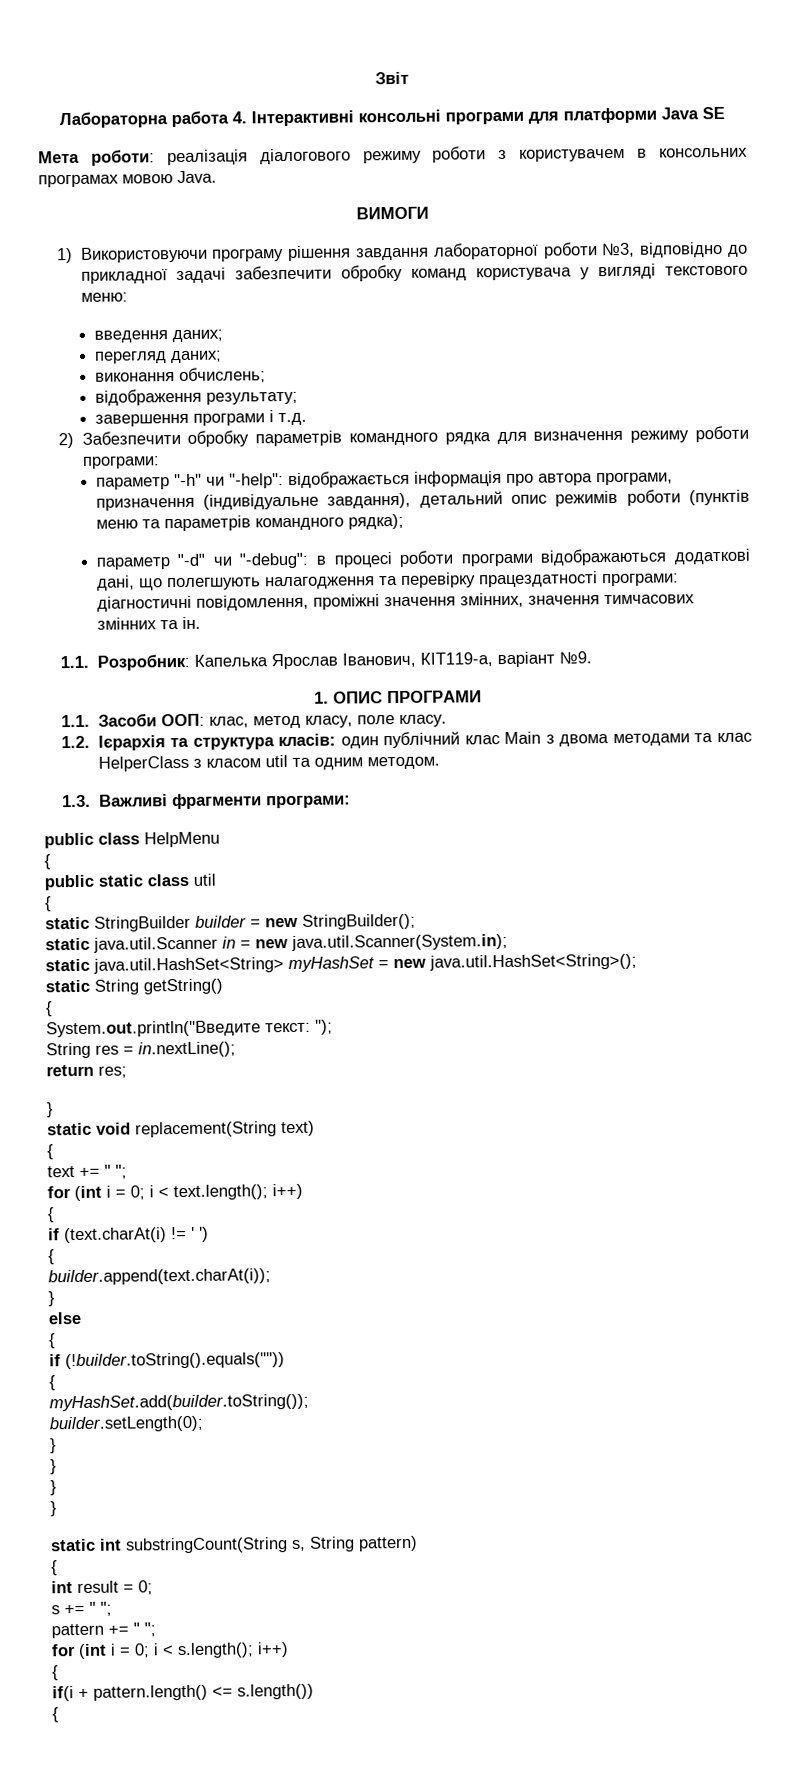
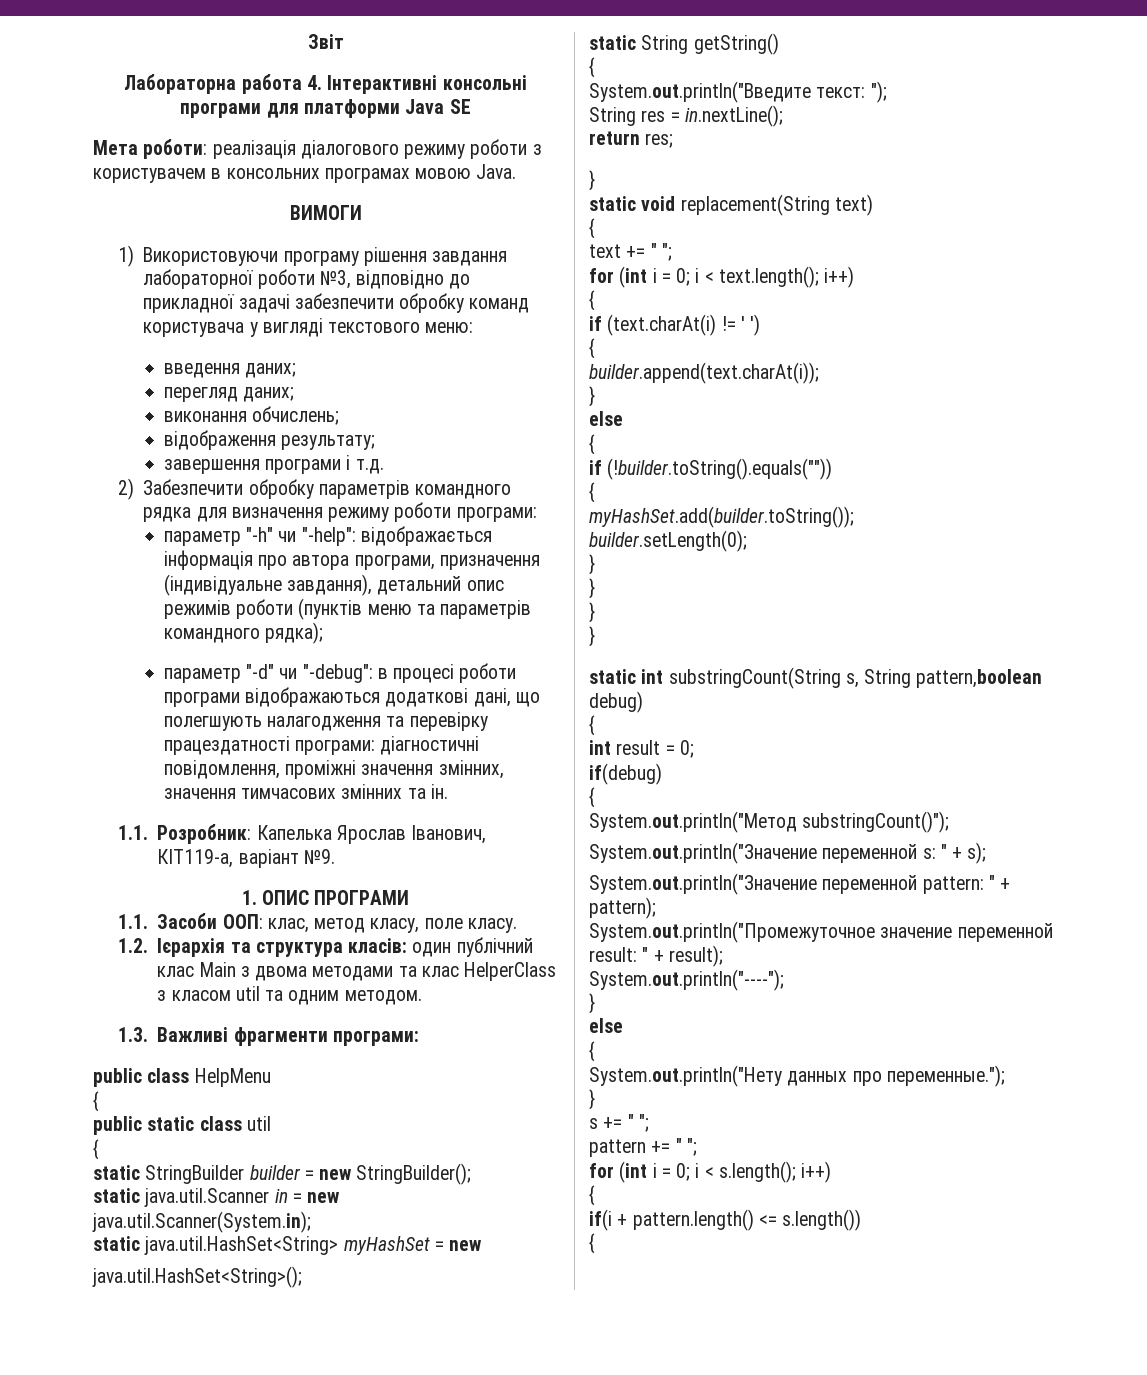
(426, 963) none -> (482, 1245) //
[358,1535,418,1552] pattern) -> [916,669,1043,688] [589,691,643,713] pattern,boolean debug)
(153, 1587) none -> [589,763,662,785] [589,787,595,808] [589,811,950,833] [589,842,987,864] [589,873,1011,895] [589,897,656,919] [589,921,1053,943] [589,945,723,967] [589,969,784,991] [589,993,595,1014] [589,1018,623,1033] [589,1041,595,1062] [589,1065,1005,1087] [589,1089,595,1110] // if(debug) // { // System.out.println("Метод substringCount()"); // System.out.println("Значение переменной s: " + s); // System.out.println("Значение переменной pattern: " + pattern); // System.out.println("Промежуточное значение переменной result: " + result); // System.out.println("----"); // } // else // { // System.out.println("Нету данных про переменные."); // }

